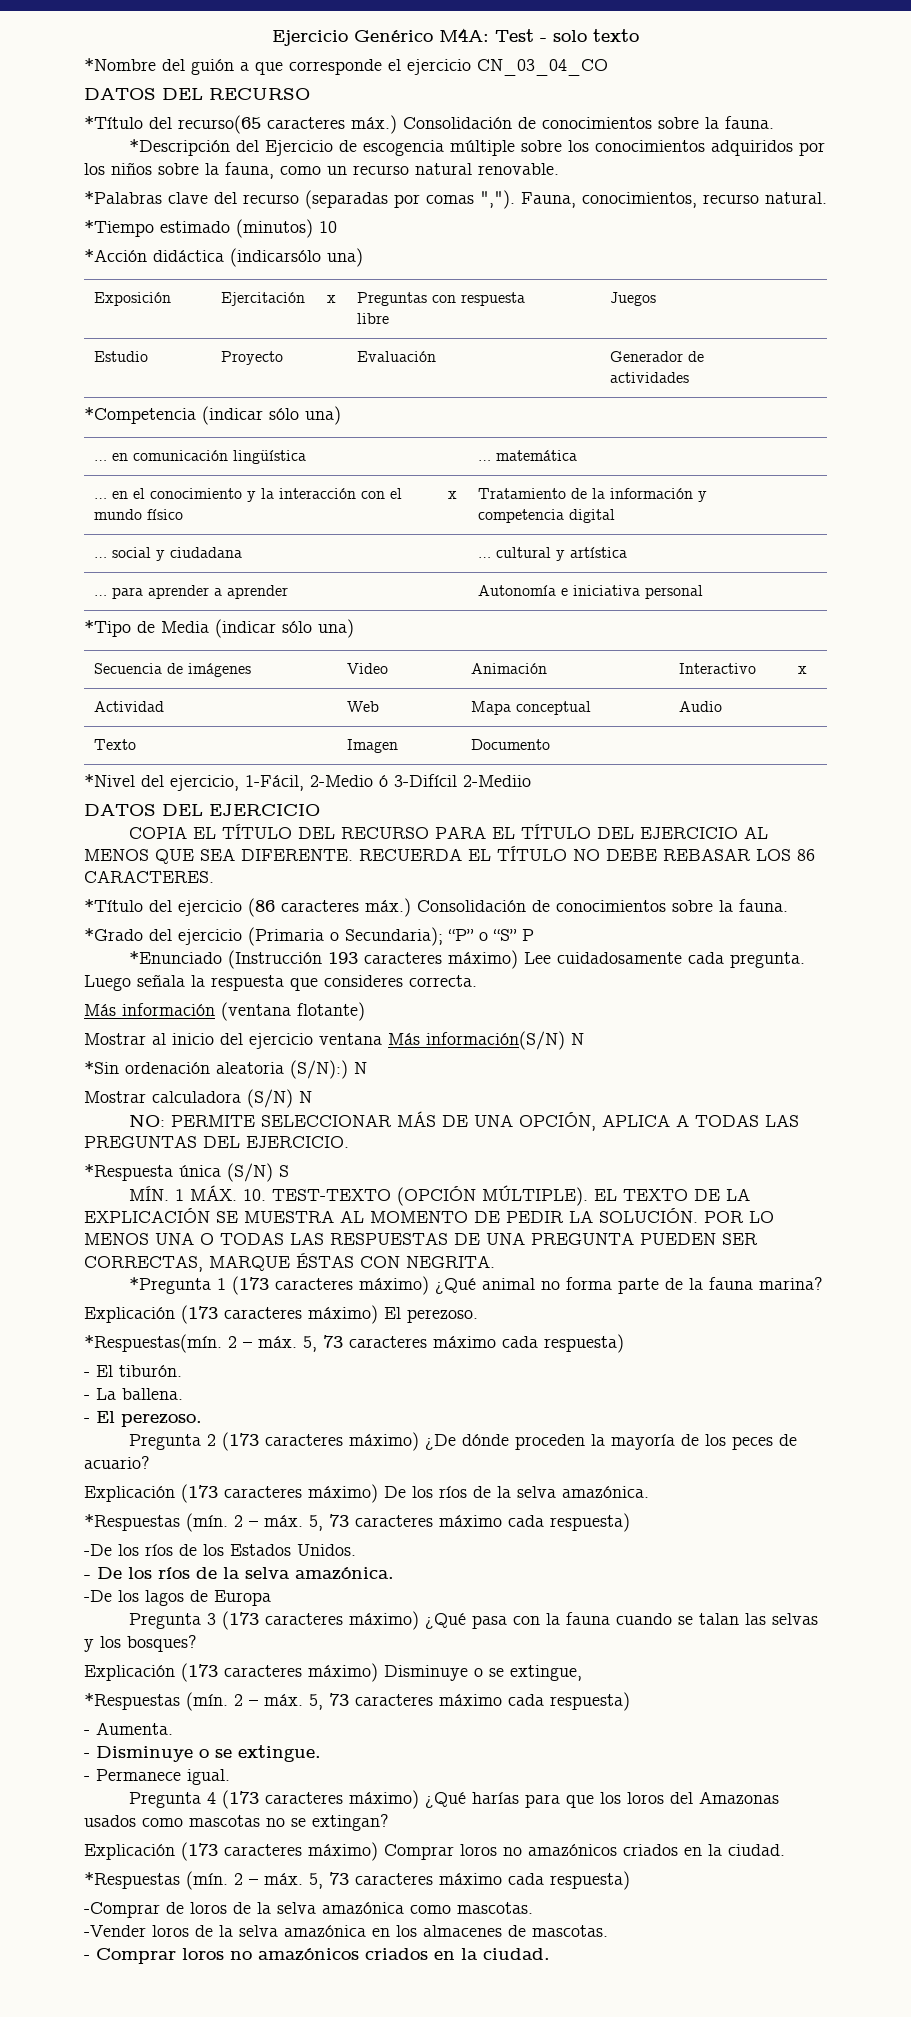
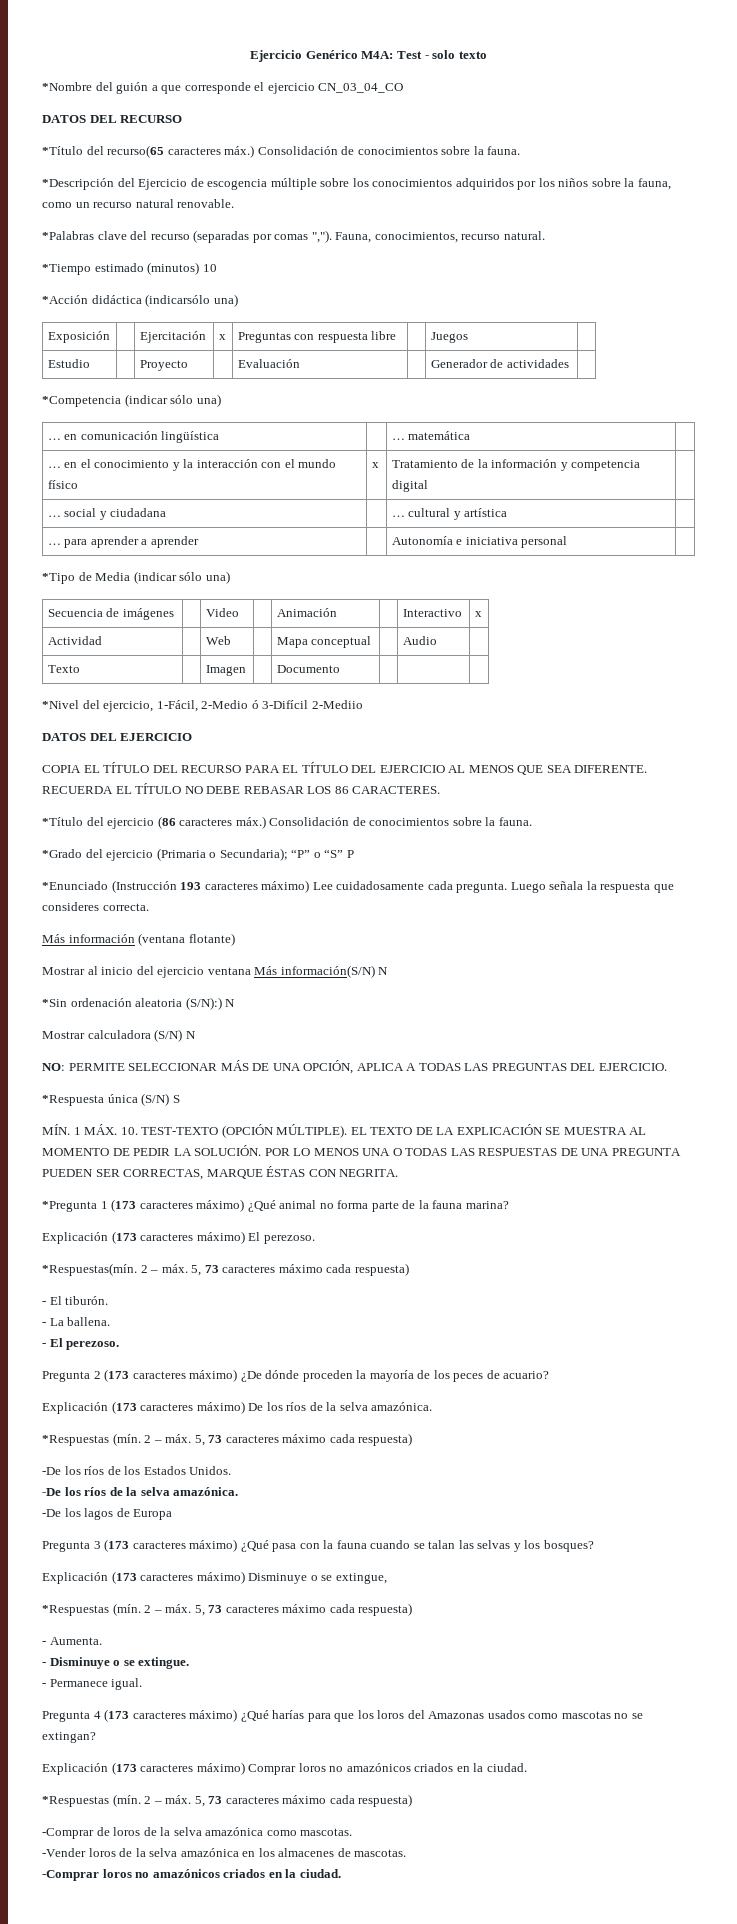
[84,1567,122,1579] - De -> [42,1488,61,1496] -De
[84,1948,176,1964] - Comprar -> [42,1870,99,1881] -Comprar

